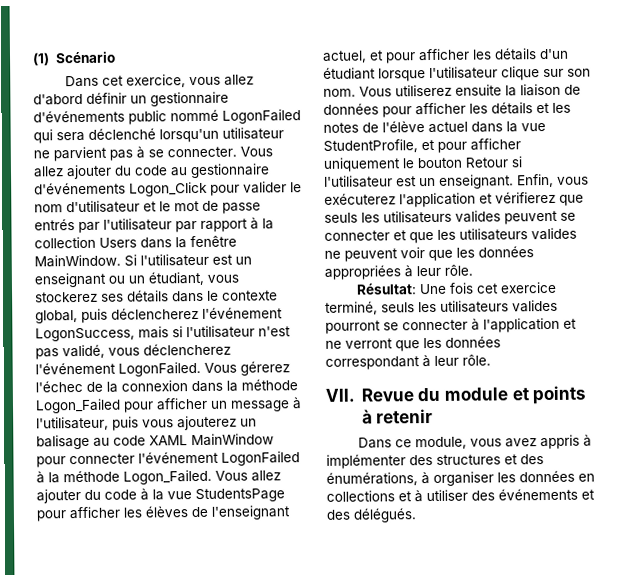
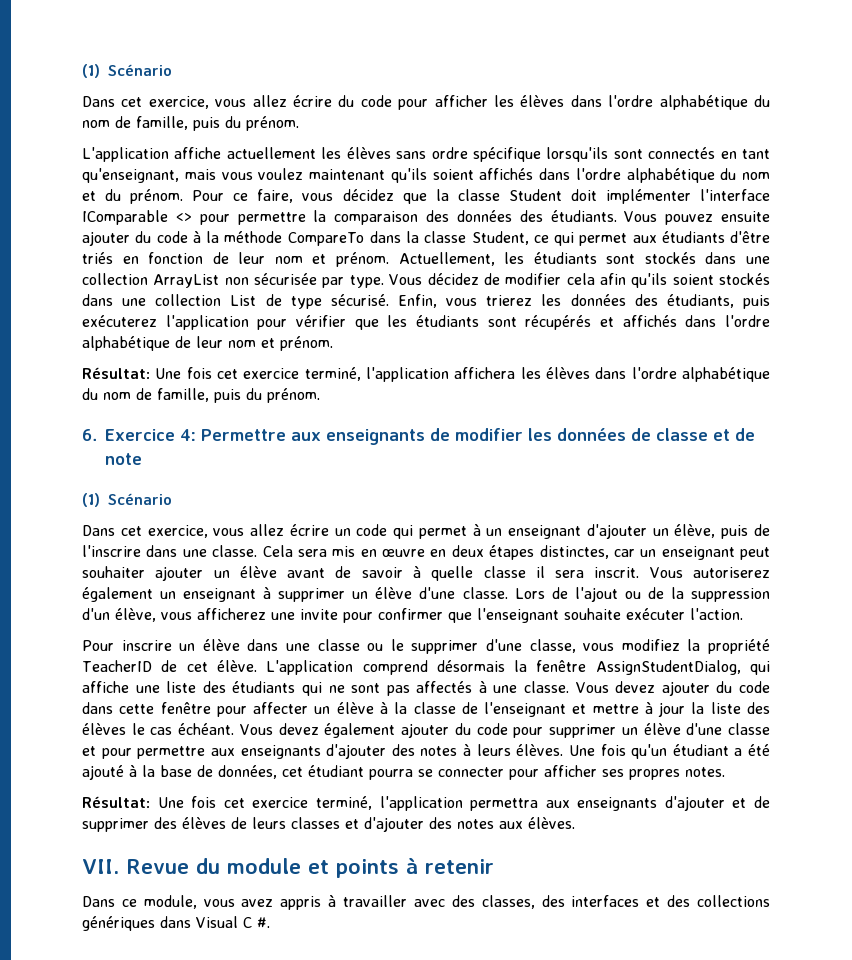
[32,51,116,66] [64,74,254,88] [33,91,229,107] [33,109,301,125] [33,127,284,144] [33,146,273,162] [33,163,270,180] [34,181,302,197] [34,200,261,214] [34,217,274,234] [34,235,237,249] [34,253,252,268] [34,271,239,288] [35,290,278,303] [35,307,283,324] [35,325,291,342] [35,343,231,360] [35,361,290,377] [35,379,298,393] [35,397,302,414] [36,415,257,431] [36,433,274,450] [36,451,300,468] [36,469,281,485] (1) Scénario // Dans cet exercice, vous allez d'abord définir un gestionnaire d'événements public nommé LogonFailed qui sera déclenché lorsqu'un utilisateur ne parvient pas à se connecter. Vous allez ajouter du code au gestionnaire d'événements Logon_Click pour valider le nom d'utilisateur et le mot de passe entrés par l'utilisateur par rapport à la collection Users dans la fenêtre MainWindow. Si l'utilisateur est un enseignant ou un étudiant, vous stockerez ses détails dans le contexte global, puis déclencherez l'événement LogonSuccess, mais si l'utilisateur n'est pas validé, vous déclencherez l'événement LogonFailed. Vous gérerez l'échec de la connexion dans la méthode Logon_Failed pour afficher un message à l'utilisateur, puis vous ajouterez un balisage au code XAML MainWindow pour connecter l'événement LogonFailed à la méthode Logon_Failed. Vous allez -> [82,64,172,78] [82,95,770,110] [82,116,299,131] [82,147,770,162] [82,168,770,183] [82,189,770,204] [82,210,771,225] (1) Scénario // Dans cet exercice, vous allez écrire du code pour afficher les élèves dans l'ordre alphabétique du nom de famille, puis du prénom. // L'application affiche actuellement les élèves sans ordre spécifique lorsqu'ils sont connectés en tant qu'enseignant, mais vous voulez maintenant qu'ils soient affichés dans l'ordre alphabétique du nom et du prénom. Pour ce faire, vous décidez que la classe Student doit implémenter l'interface IComparable <> pour permettre la comparaison des données des étudiants. Vous pouvez ensuite
[167,488,285,503] [36,505,290,522] [322,48,569,64] [323,66,591,82] [323,83,581,97] [323,102,571,118] [323,121,546,134] [323,138,521,153] [323,156,522,172] [324,173,589,189] [324,191,584,208] [324,210,576,225] [324,227,577,244] [324,246,534,262] [324,264,473,280] [355,281,557,295] [325,299,558,315] [325,317,577,334] [325,336,501,352] [325,354,491,370] vue StudentsPage pour afficher les élèves de l'enseignant actuel, et pour afficher les détails d'un étudiant lorsque l'utilisateur clique sur son nom. Vous utiliserez ensuite la liaison de données pour afficher les détails et les notes de l'élève actuel dans la vue StudentProfile, et pour afficher uniquement le bouton Retour si l'utilisateur est un enseignant. Enfin, vous exécuterez l'application et vérifierez que seuls les utilisateurs valides peuvent se connecter et que les utilisateurs valides ne peuvent voir que les données appropriées à leur rôle. // Résultat: Une fois cet exercice terminé, seuls les utilisateurs valides pourront se connecter à l'application et ne verront que les données correspondant à leur rôle. -> [224,231,770,246] [82,252,770,267] [82,273,770,288] [82,294,770,309] [82,315,770,330] [82,336,333,351] [82,367,770,382] [82,388,320,403] [82,428,755,445] [105,453,142,465] [82,493,172,507] [82,524,770,539] [82,545,770,560] [82,566,770,581] [82,587,771,602] [82,608,743,623] [82,639,771,654] [82,660,770,675] [82,681,770,696] [82,702,771,717] [82,723,771,738] [82,744,770,759] [82,765,725,780] [82,796,771,811] [82,817,575,832] méthode CompareTo dans la classe Student, ce qui permet aux étudiants d'être triés en fonction de leur nom et prénom. Actuellement, les étudiants sont stockés dans une collection ArrayList non sécurisée par type. Vous décidez de modifier cela afin qu'ils soient stockés dans une collection List de type sécurisé. Enfin, vous trierez les données des étudiants, puis exécuterez l'application pour vérifier que les étudiants sont récupérés et affichés dans l'ordre alphabétique de leur nom et prénom. // Résultat: Une fois cet exercice terminé, l'application affichera les élèves dans l'ordre alphabétique du nom de famille, puis du prénom. // 6. Exercice 4: Permettre aux enseignants de modifier les données de classe et de note // (1) Scénario // Dans cet exercice, vous allez écrire un code qui permet à un enseignant d'ajouter un élève, puis de l'inscrire dans une classe. Cela sera mis en œuvre en deux étapes distinctes, car un enseignant peut souhaiter ajouter un élève avant de savoir à quelle classe il sera inscrit. Vous autoriserez également un enseignant à supprimer un élève d'une classe. Lors de l'ajout ou de la suppression d'un élève, vous afficherez une invite pour confirmer que l'enseignant souhaite exécuter l'action. // Pour inscrire un élève dans une classe ou le supprimer d'une classe, vous modifiez la propriété TeacherID de cet élève. L'application comprend désormais la fenêtre AssignStudentDialog, qui affiche une liste des étudiants qui ne sont pas affectés à une classe. Vous devez ajouter du code dans cette fenêtre pour affecter un élève à la classe de l'enseignant et mettre à jour la liste des élèves le cas échéant. Vous devez également ajouter du code pour supprimer un élève d'une classe et pour permettre aux enseignants d'ajouter des notes à leurs élèves. Une fois qu'un étudiant a été ajouté à la base de données, cet étudiant pourra se connecter pour afficher ses propres notes. // Résultat: Une fois cet exercice terminé, l'application permettra aux enseignants d'ajouter et de supprimer des élèves de leurs classes et d'ajouter des notes aux élèves.
[326,454,544,469] [326,470,595,486] [326,488,595,503] [326,508,417,523] implémenter des structures et des énumérations, à organiser les données en collections et à utiliser des événements et des délégués. -> [343,895,771,909] [82,916,270,931] travailler avec des classes, des interfaces et des collections génériques dans Visual C #.

